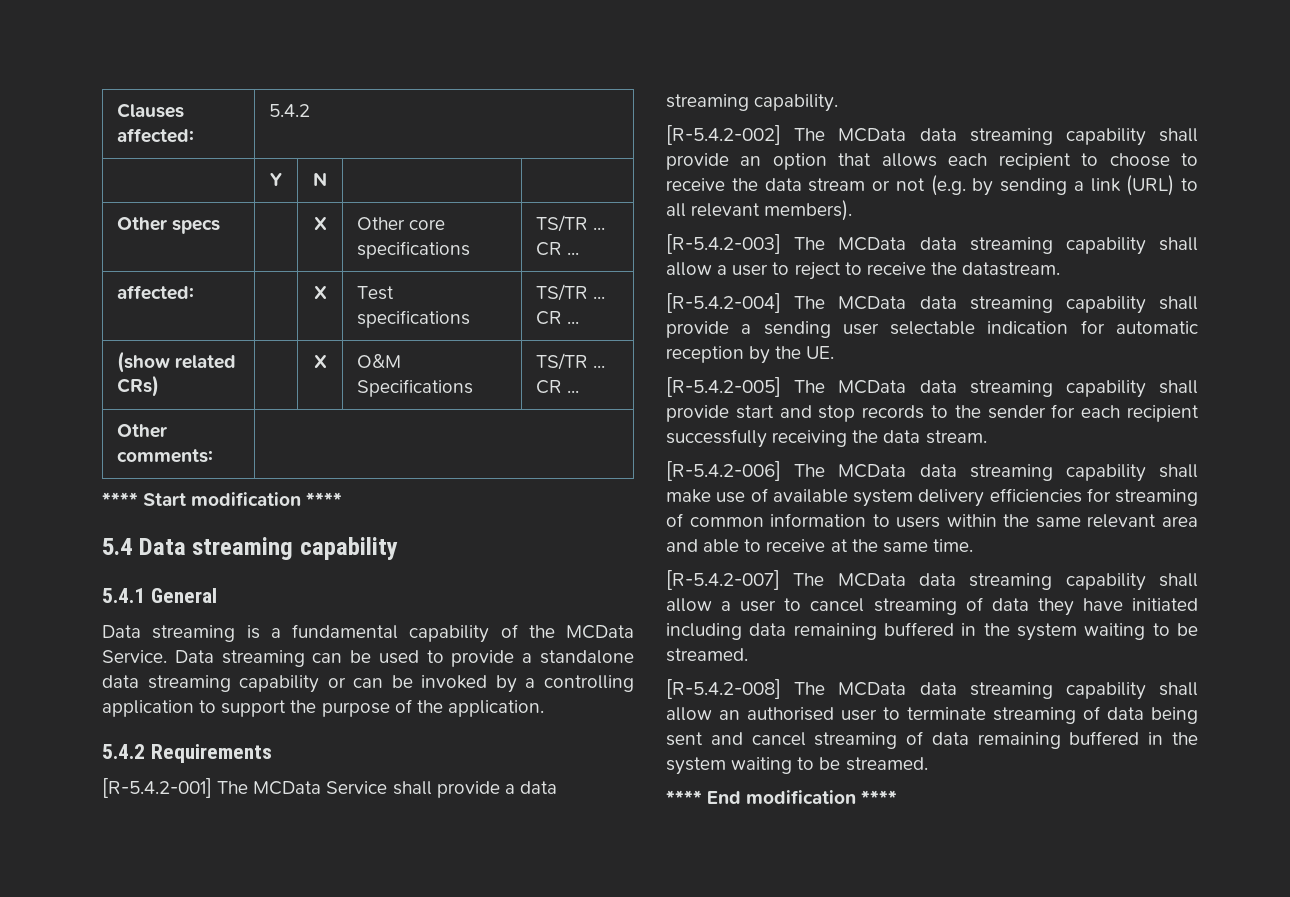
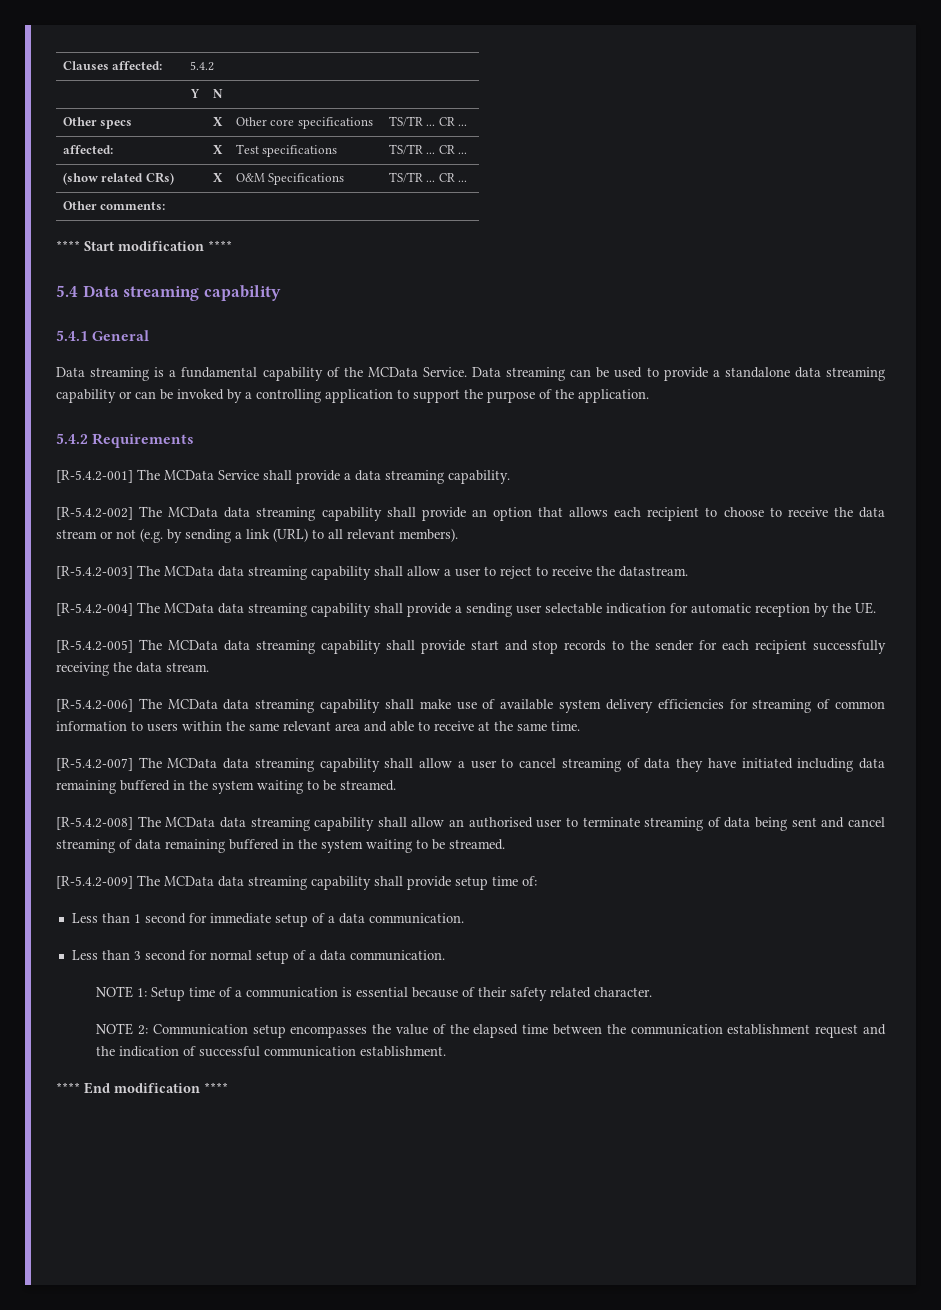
(928, 764) none -> [56,875,537,890] [71,913,464,927] [71,950,445,964] [96,986,653,1001] [96,1023,887,1038] [96,1046,447,1057] // [R-5.4.2-009] The MCData data streaming capability shall provide setup time of: // Less than 1 second for immediate setup of a data communication. // Less than 3 second for normal setup of a data communication. // NOTE 1: Setup time of a communication is essential because of their safety related character. // NOTE 2: Communication setup encompasses the value of the elapsed time between the communication establishment request and the indication of successful communication establishment.

